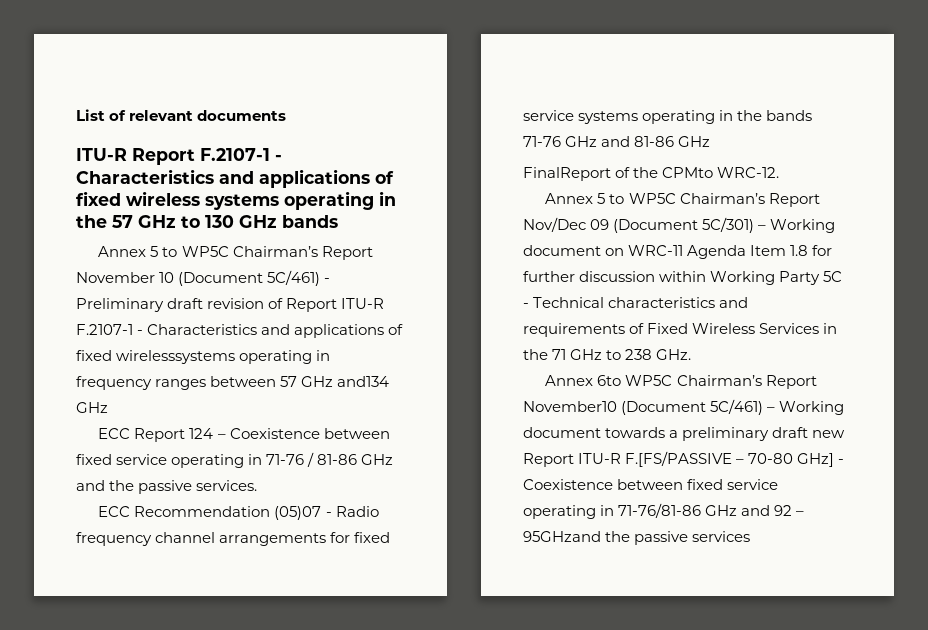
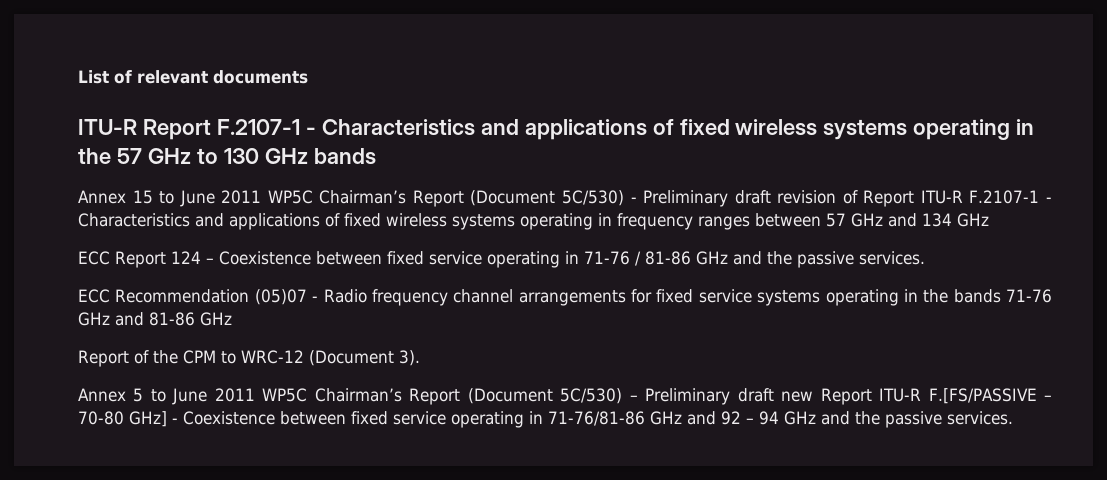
[150,246,373,260] [76,270,321,286] 5 to WP5C Chairman’s Report November 10 (Document 5C/461) -> [132,190,625,207] 15 to June 2011 WP5C Chairman’s Report (Document 5C/530)
[116,350,236,364] wirelesssystems -> [386,213,515,230] wireless systems
[337,376,390,387] and134 -> [888,213,952,227] and 134
[523,167,611,181] FinalReport -> [78,350,129,367] Report
[662,167,780,178] [545,193,820,207] [523,217,836,233] [523,245,833,259] [523,271,843,285] [523,297,749,308] [523,323,838,337] [523,349,692,360] [545,375,817,389] [523,399,845,415] [523,427,770,441] CPMto WRC-12. // Annex 5 to WP5C Chairman’s Report Nov/Dec 09 (Document 5C/301) – Working document on WRC-11 Agenda Item 1.8 for further discussion within Working Party 5C - Technical characteristics and requirements of Fixed Wireless Services in the 71 GHz to 238 GHz. // Annex 6to WP5C Chairman’s Report November10 (Document 5C/461) – Working document towards a preliminary -> [183,350,420,366] [78,388,731,405] CPM to WRC-12 (Document 3). // Annex 5 to June 2011 WP5C Chairman’s Report (Document 5C/530) – Preliminary
[523,531,751,545] 95GHzand the passive services -> [759,411,1013,428] 94 GHz and the passive services.

